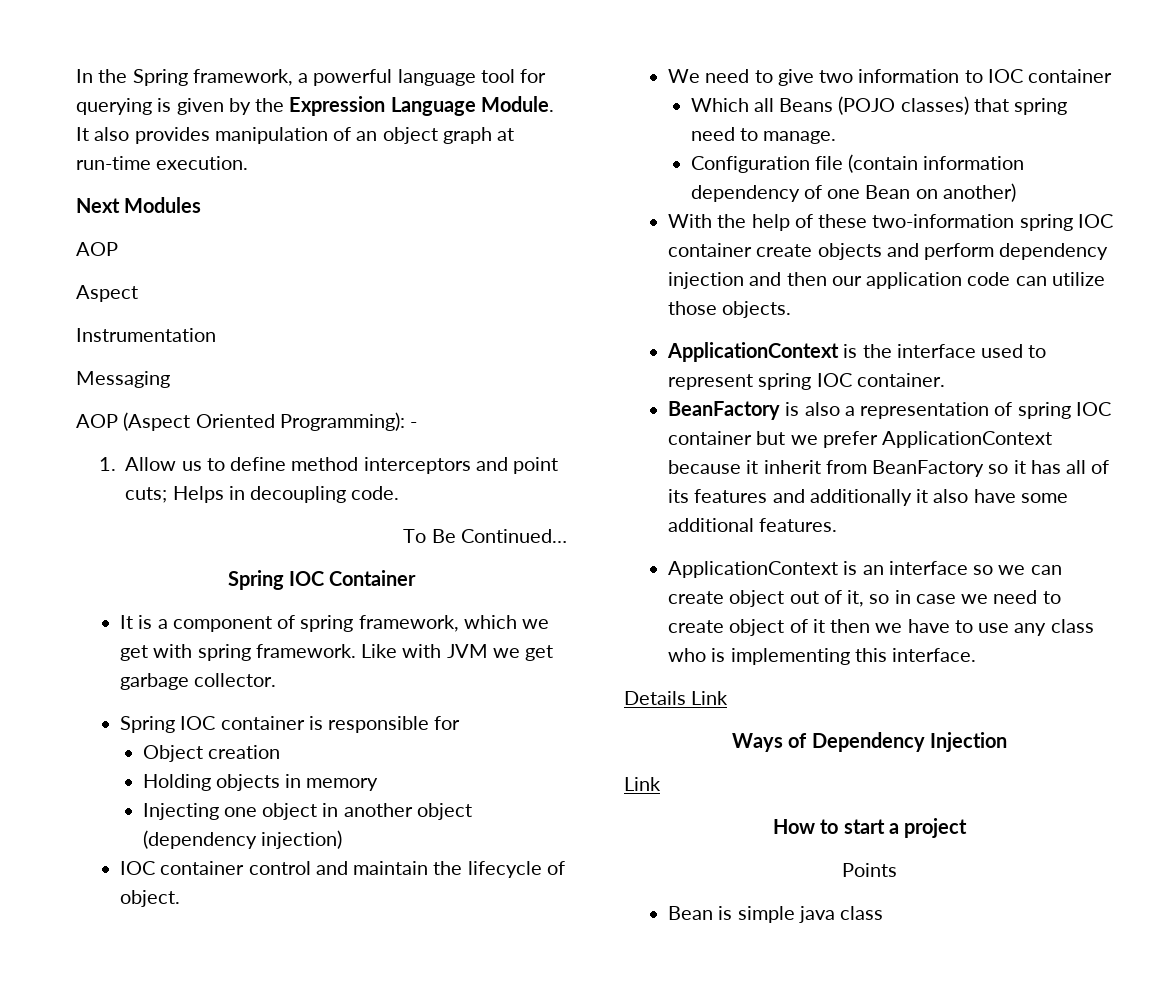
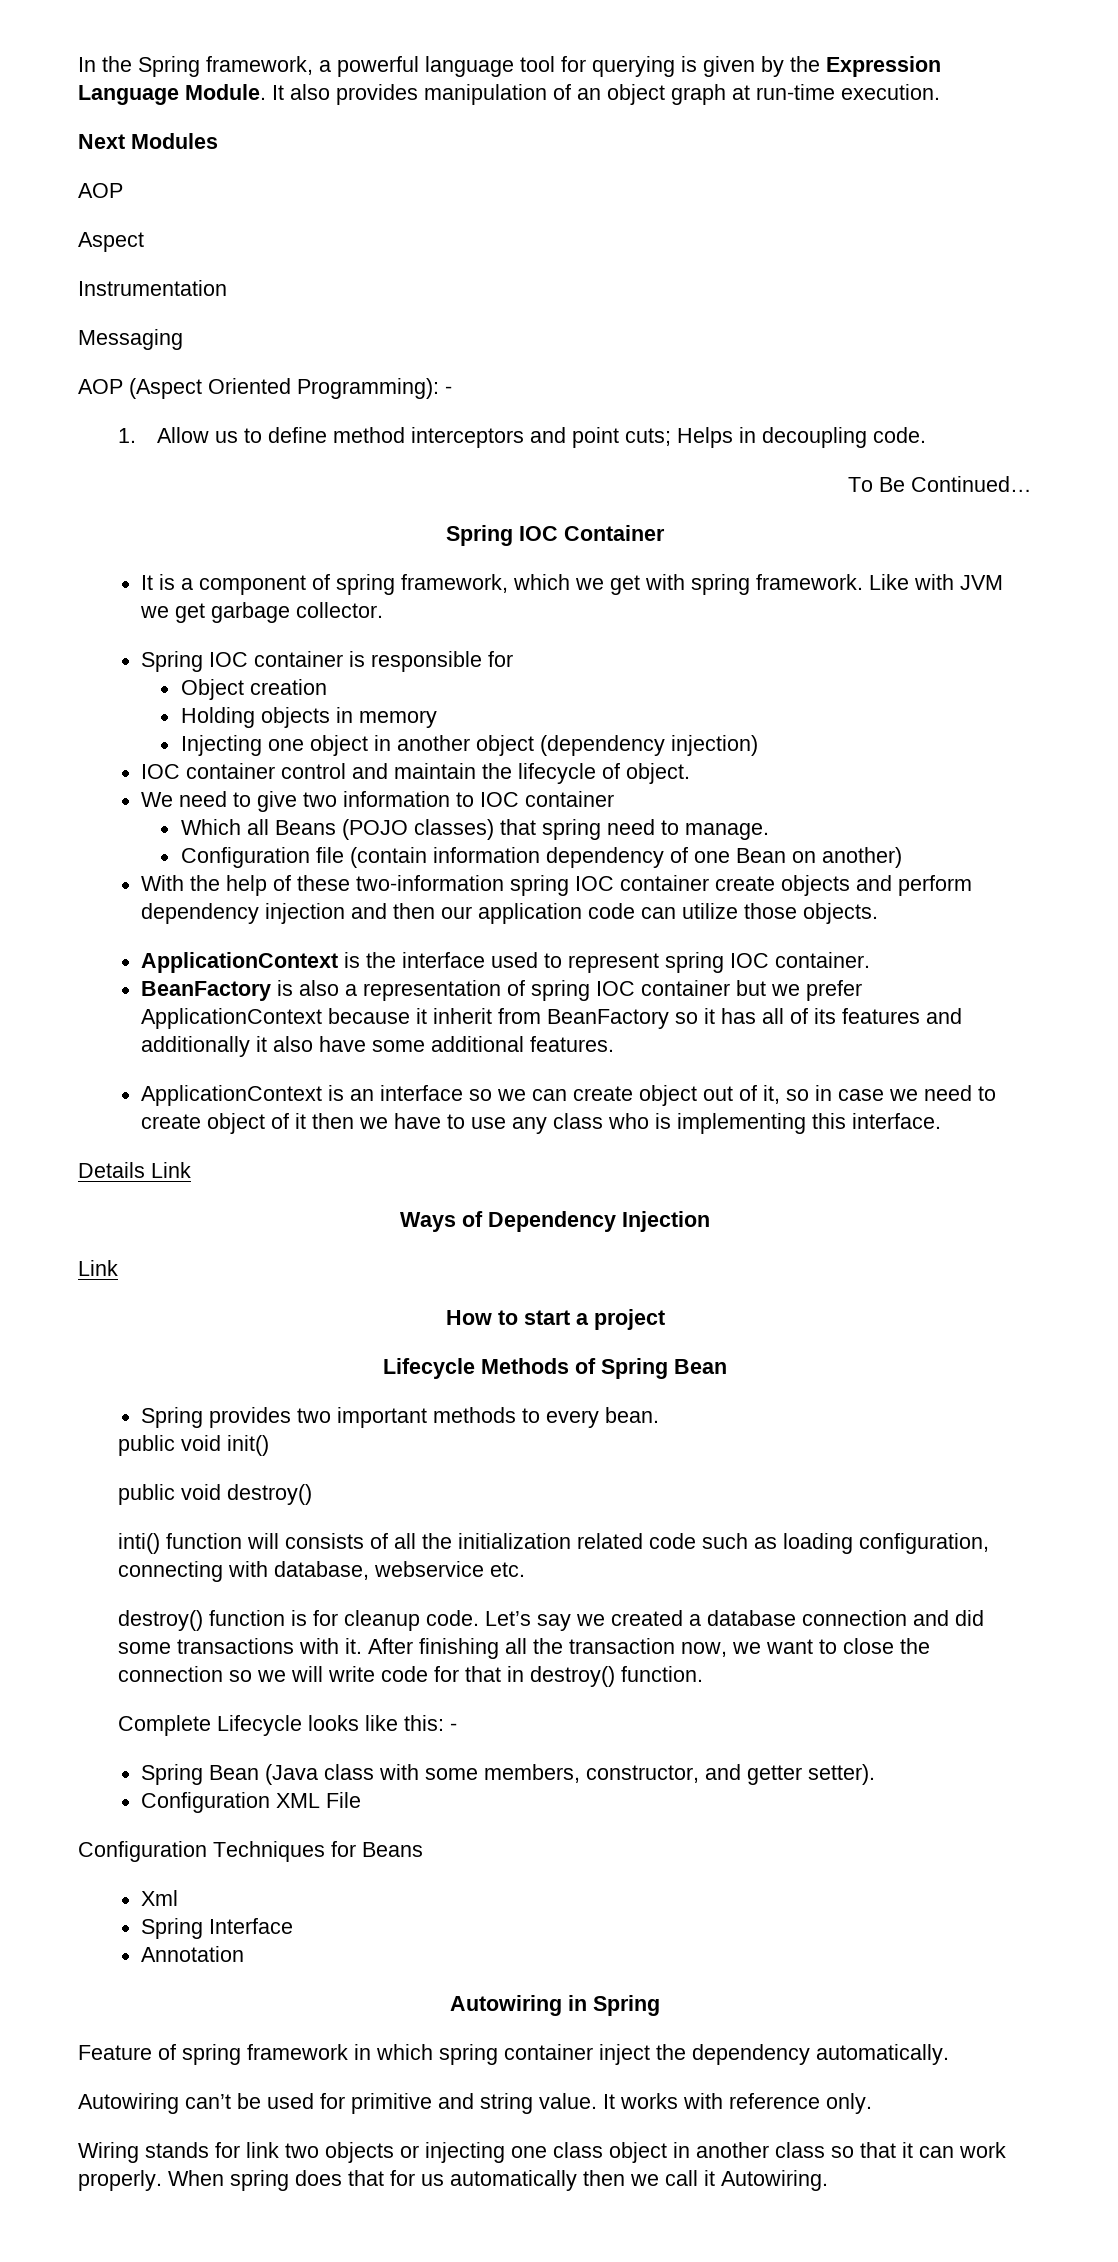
[842,863,897,877] [667,906,884,923] Points // Bean is simple java class -> [383,1358,727,1379] [141,1407,660,1428] [117,1435,269,1456] [117,1484,312,1505] [117,1533,989,1554] [117,1561,525,1582] [117,1610,984,1631] [117,1638,930,1659] [117,1666,703,1687] [117,1715,457,1736] [141,1764,876,1785] [141,1792,362,1813] [78,1841,423,1862] [141,1890,179,1906] [141,1918,294,1939] [141,1946,245,1962] [450,1995,660,2016] [78,2044,949,2065] [78,2093,872,2114] [78,2142,1006,2163] [78,2170,828,2191] Lifecycle Methods of Spring Bean // Spring provides two important methods to every bean. // public void init() // public void destroy() // inti() function will consists of all the initialization related code such as loading configuration, connecting with database, webservice etc. // destroy() function is for cleanup code. Let’s say we created a database connection and did some transactions with it. After finishing all the transaction now, we want to close the connection so we will write code for that in destroy() function. // Complete Lifecycle looks like this: - // Spring Bean (Java class with some members, constructor, and getter setter). // Configuration XML File // Configuration Techniques for Beans // Xml // Spring Interface // Annotation // Autowiring in Spring // Feature of spring framework in which spring container inject the dependency automatically. // Autowiring can’t be used for primitive and string value. It works with reference only. // Wiring stands for link two objects or injecting one class object in another class so that it can work properly. When spring does that for us automatically then we call it Autowiring.

